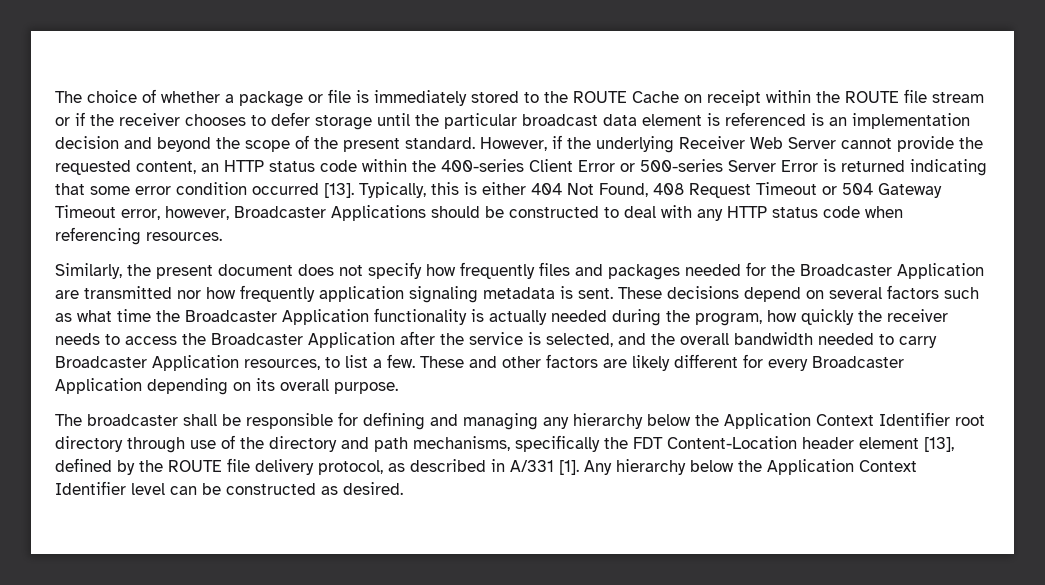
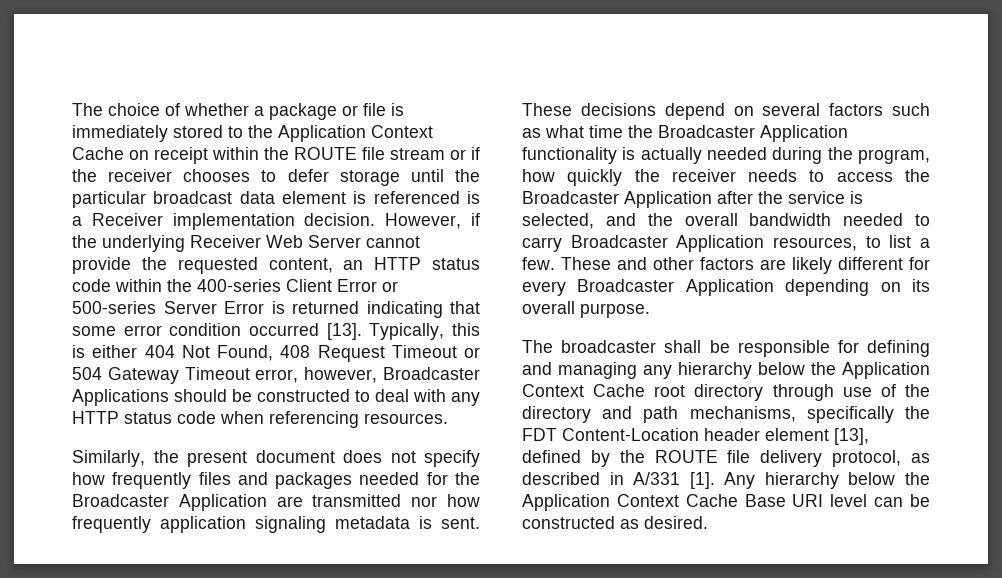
[573,91,627,103] ROUTE -> [278,125,433,142] Application Context
[829,113,970,129] [55,135,475,152] an implementation decision and beyond the scope of the present standard. -> [72,213,376,230] a Receiver implementation decision.
[879,412,950,426] Identifier -> [593,384,646,397] Cache
[55,481,126,495] Identifier -> [685,494,824,507] Cache Base URI

